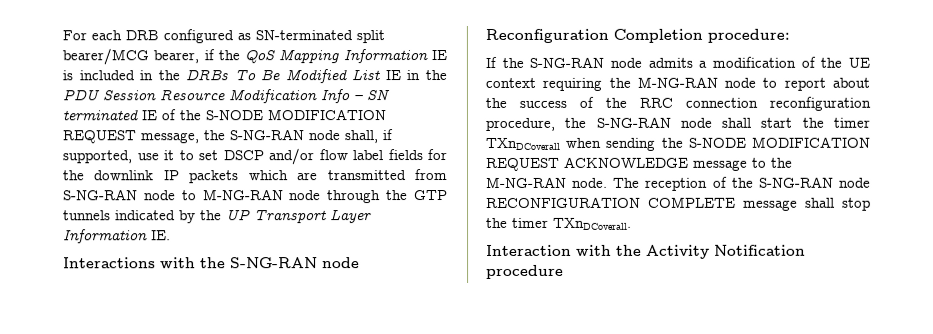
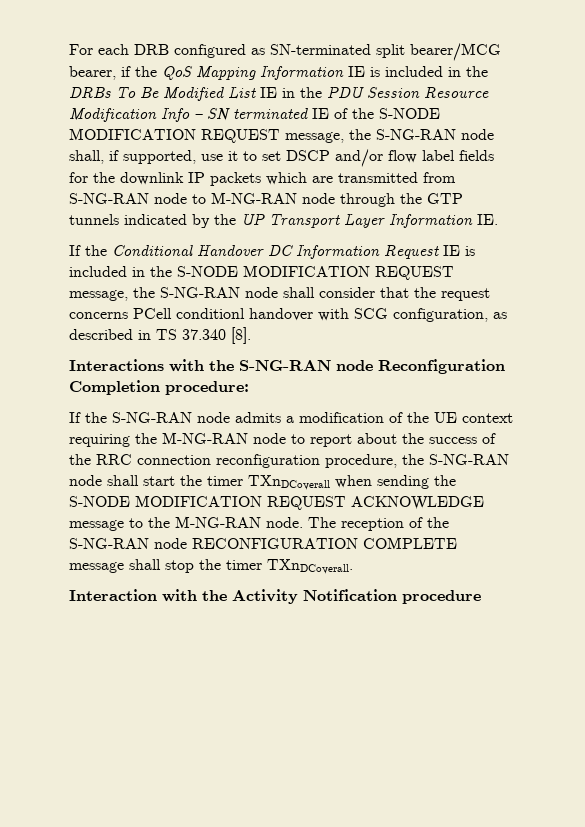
(171, 235) none -> [69,245,475,259] [69,265,454,280] [69,287,490,301] [69,308,507,322] [69,327,251,344] // If the Conditional Handover DC Information Request IE is included in the S-NODE MODIFICATION REQUEST message, the S-NG-RAN node shall consider that the request concerns PCell conditionl handover with SCG configuration, as described in TS 37.340 [8].

